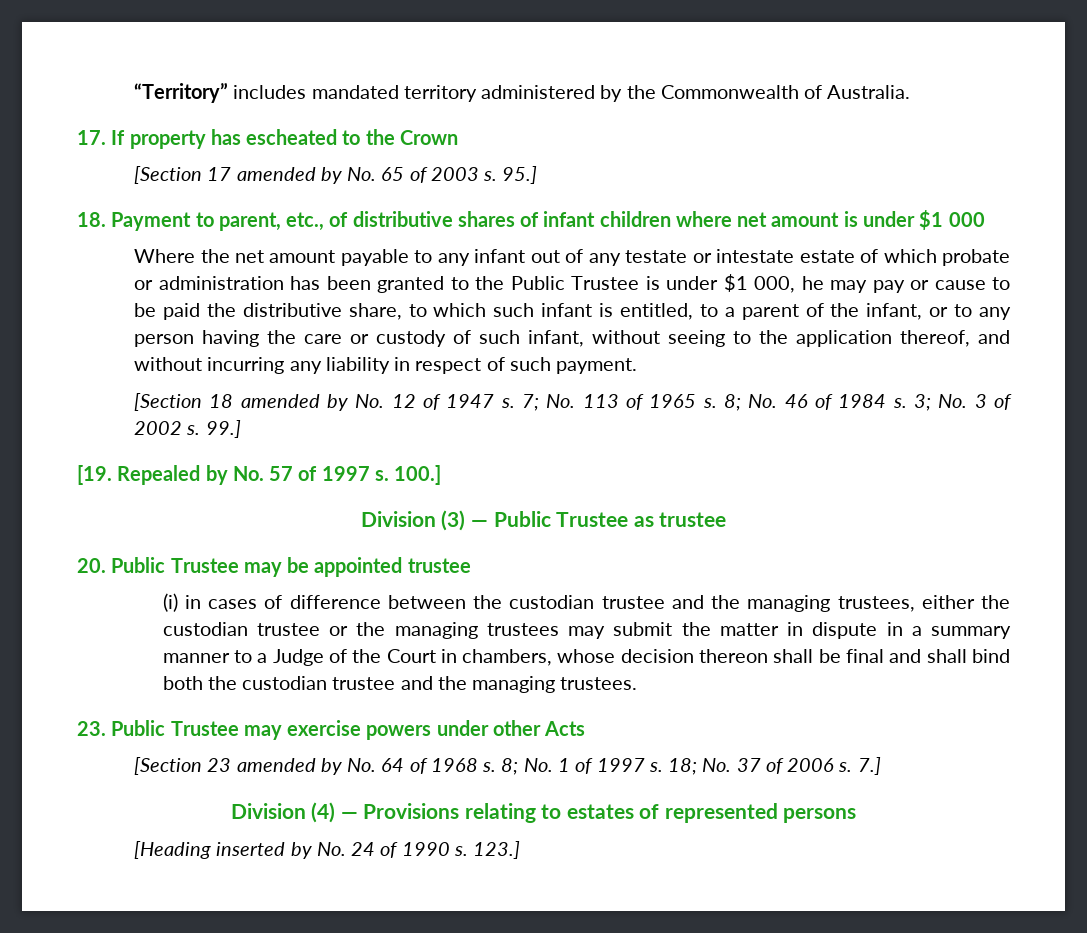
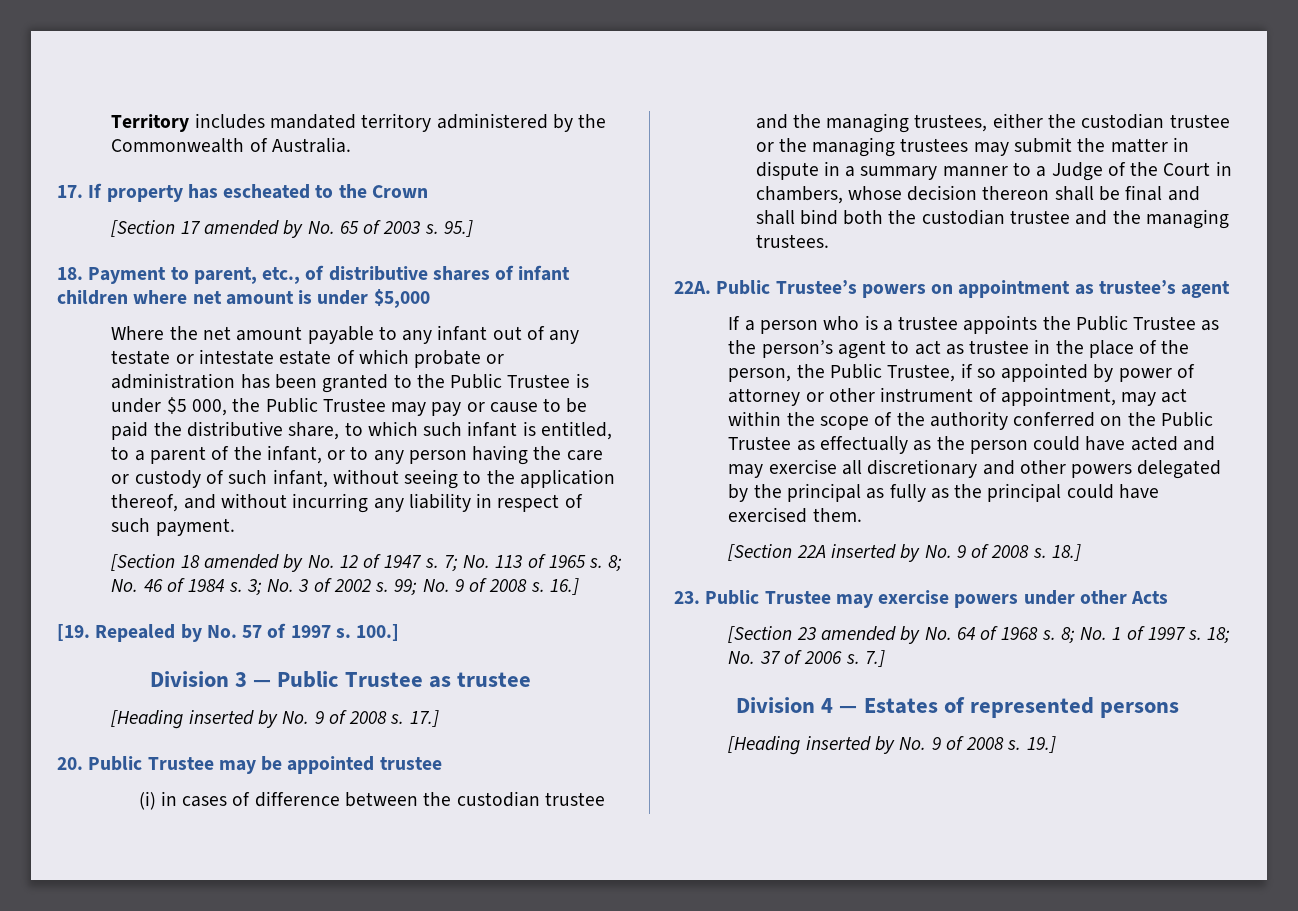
[134,82,229,103] “Territory” -> [111,114,190,132] Territory
[919,210,985,230] $1 000 -> [373,289,430,308] $5,000
[723,274,824,293] $1 000, he -> [166,397,386,416] $5 000, the Public Trustee
[205,420,241,438] 99.] -> [394,578,579,596] 99; No. 9 of 2008 s. 16.]
[441,510,466,531] (3) -> [234,672,247,687] 3
(727, 519) none -> [111,710,439,729] // [Heading inserted by No. 9 of 2008 s. 17.]
(638, 683) none -> [674,280,1231,298] [728,315,1220,334] [728,339,1190,359] [728,363,1195,382] [728,387,1188,406] [728,411,1213,430] [728,436,1215,454] [728,459,1222,479] [728,483,1159,502] [728,507,862,523] [728,544,1081,562] // 22A. Public Trustee’s powers on appointment as trustee’s agent // If a person who is a trustee appoints the Public Trustee as the person’s agent to act as trustee in the place of the person, the Public Trustee, if so appointed by power of attorney or other instrument of appointment, may act within the scope of the authority conferred on the Public Trustee as effectually as the person could have acted and may exercise all discretionary and other powers delegated by the principal as fully as the principal could have exercised them. // [Section 22A inserted by No. 9 of 2008 s. 18.]
[311,802,634,823] (4) — Provisions relating to estates -> [821,698,938,714] 4 — Estates
[351,841,521,859] 24 of 1990 s. 123.] -> [931,736,1056,753] 9 of 2008 s. 19.]

